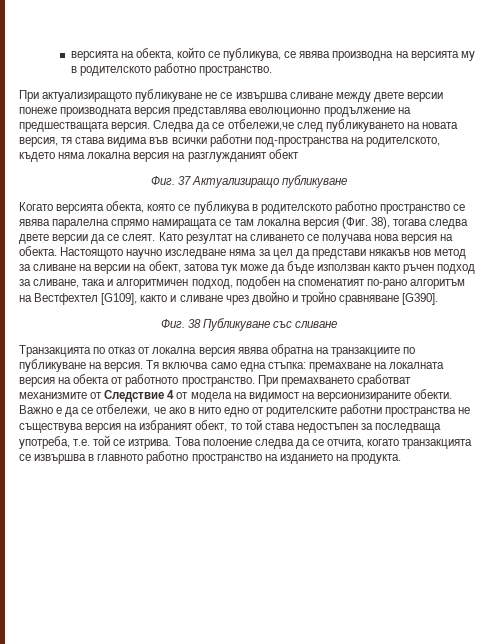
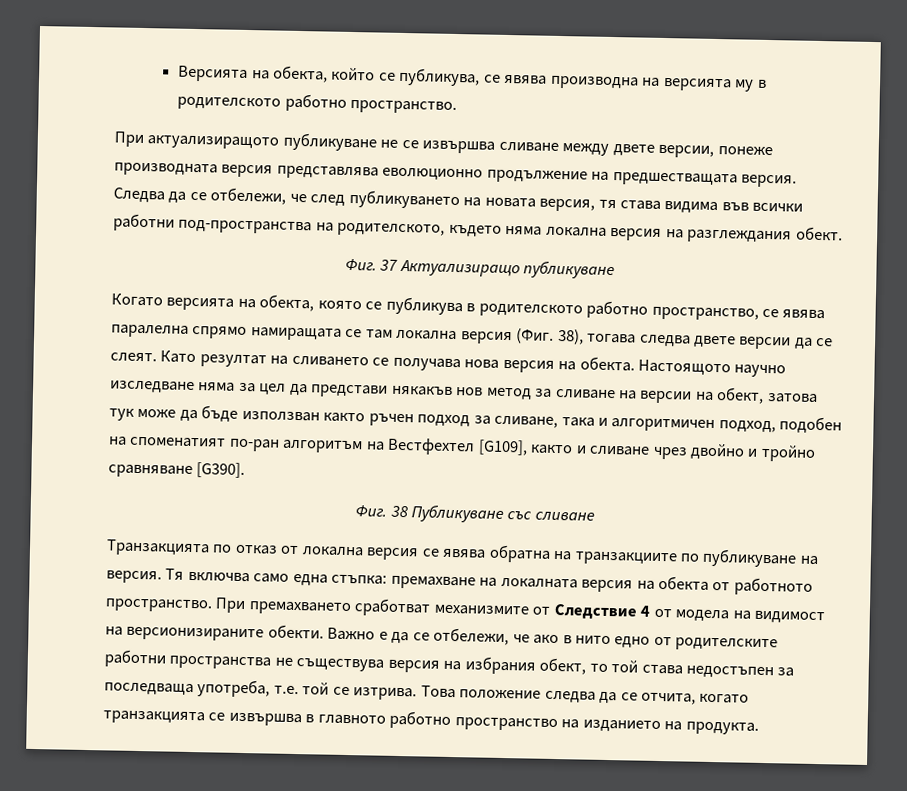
[70,51,119,61] версията -> [177,65,249,82] Версията
[406,92,443,102] версии -> [658,144,715,158] версии,
[227,119,294,131] отбележи,че -> [210,187,307,205] отбележи, че
[187,149,299,162] разглужданият обект -> [687,226,843,244] разглеждания обект.
(105, 209) none -> [237,298,256,309] на
[379,204,450,214] пространство -> [651,306,759,321] пространство,
[366,279,407,289] по-рано -> [228,438,280,452] по-ран
(235, 352) none -> [421,548,440,557] се
[139,420,194,433] избраният -> [464,656,536,675] избрания
[202,439,252,446] полоение -> [459,689,542,700] положение

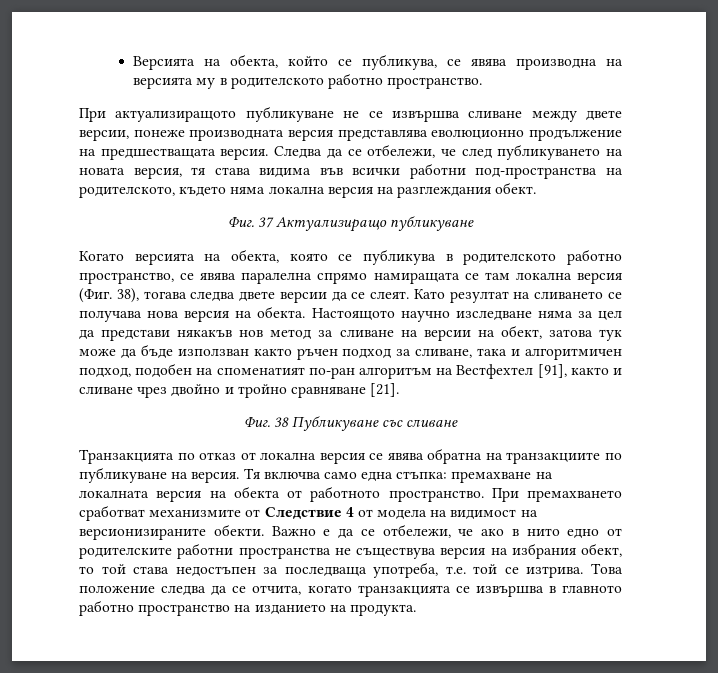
[477,439,528,456] [G109], -> [537,364,567,378] [91],
[196,462,246,479] [G390]. -> [370,383,400,397] [21].

